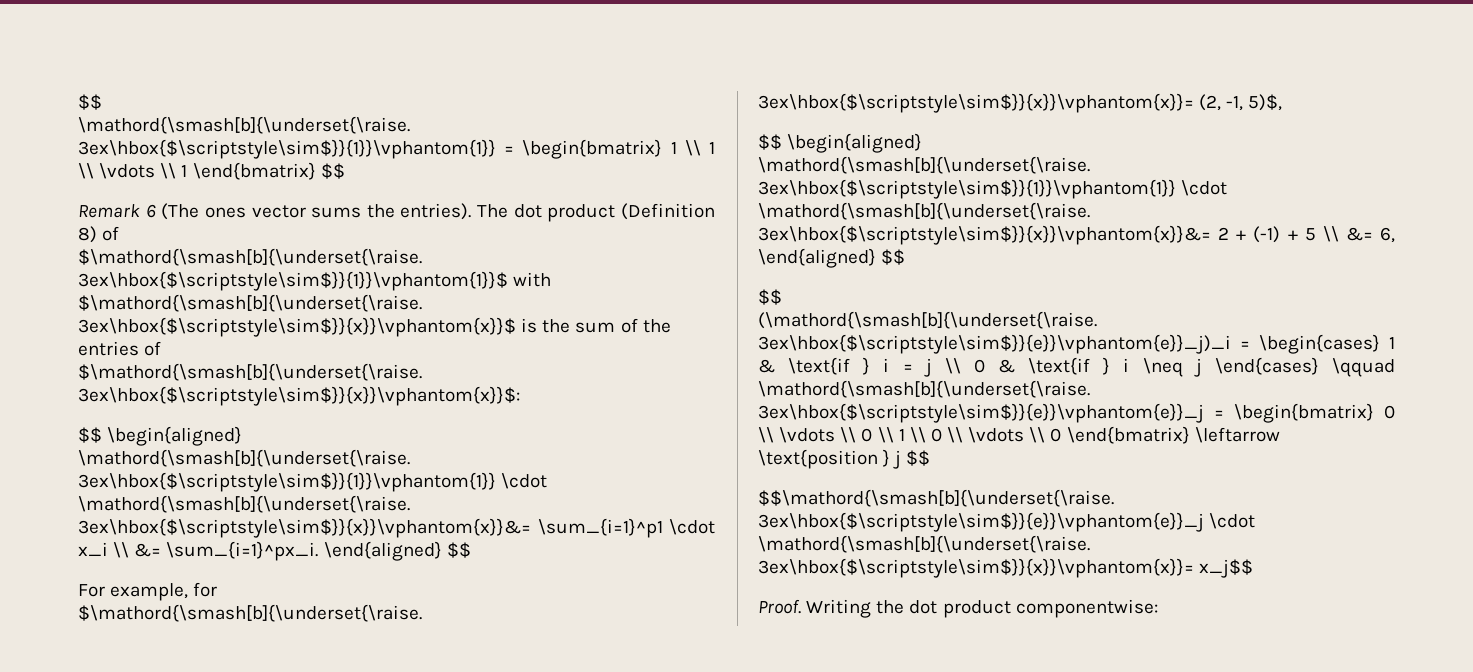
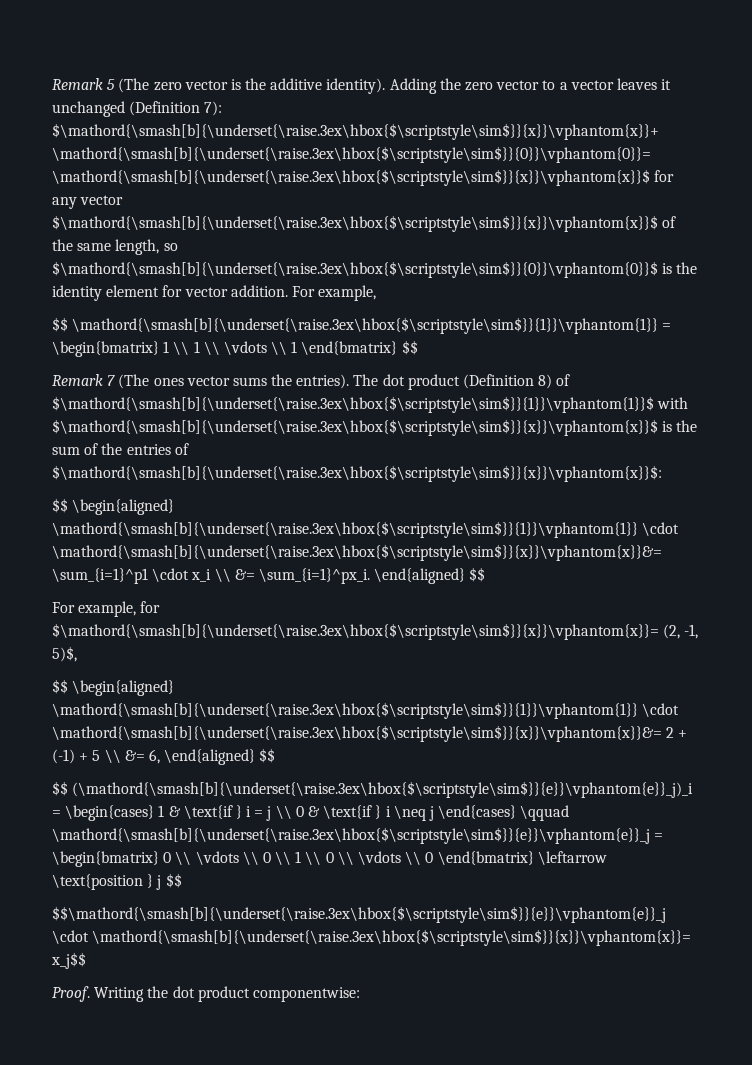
(78, 102) none -> [52,78,672,94] [52,101,223,117] [52,123,659,140] [52,146,651,163] [52,169,675,186] [52,195,124,209] [52,215,677,232] [52,239,178,255] [52,261,698,278] [52,285,377,301] Remark 5 (The zero vector is the additive identity). Adding the zero vector to a vector leaves it unchanged (Definition 7): $\mathord{\smash[b]{\underset{\raise.3ex\hbox{$\scriptstyle\sim$}}{x}}\vphantom{x}}+ \mathord{\smash[b]{\underset{\raise.3ex\hbox{$\scriptstyle\sim$}}{0}}\vphantom{0}}= \mathord{\smash[b]{\underset{\raise.3ex\hbox{$\scriptstyle\sim$}}{x}}\vphantom{x}}$ for any vector $\mathord{\smash[b]{\underset{\raise.3ex\hbox{$\scriptstyle\sim$}}{x}}\vphantom{x}}$ of the same length, so $\mathord{\smash[b]{\underset{\raise.3ex\hbox{$\scriptstyle\sim$}}{0}}\vphantom{0}}$ is the identity element for vector addition. For example, //
[145,204,156,218] 6 -> [107,375,116,386] 7

